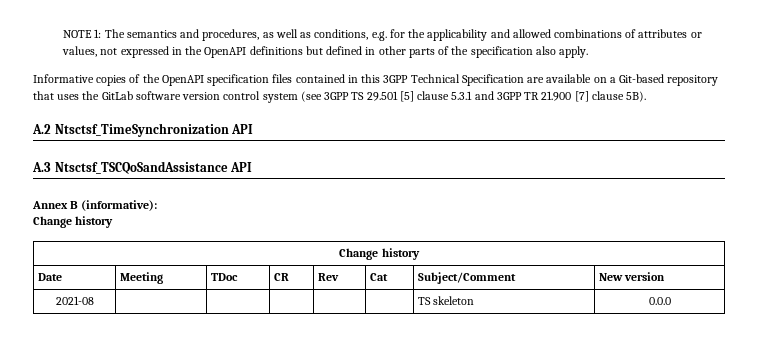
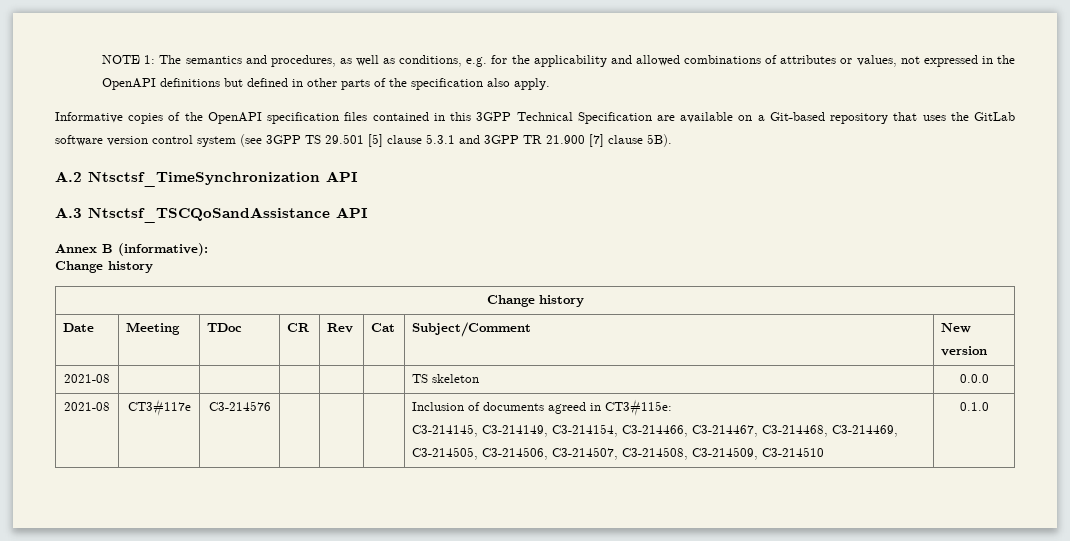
(671, 301) none -> [64,402,110,411] [127,399,191,416] [208,401,271,411] [412,399,673,416] [412,424,899,437] [412,447,825,460] [959,402,989,411] // 2021-08 | CT3#117e | C3-214576 | | | | Inclusion of documents agreed in CT3#115e: // C3-214145, C3-214149, C3-214154, C3-214466, C3-214467, C3-214468, C3-214469, C3-214505, C3-214506, C3-214507, C3-214508, C3-214509, C3-214510 | 0.1.0

